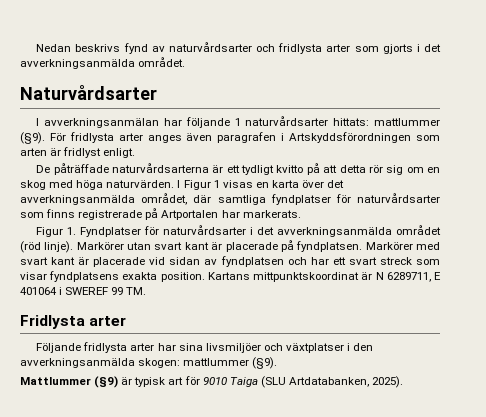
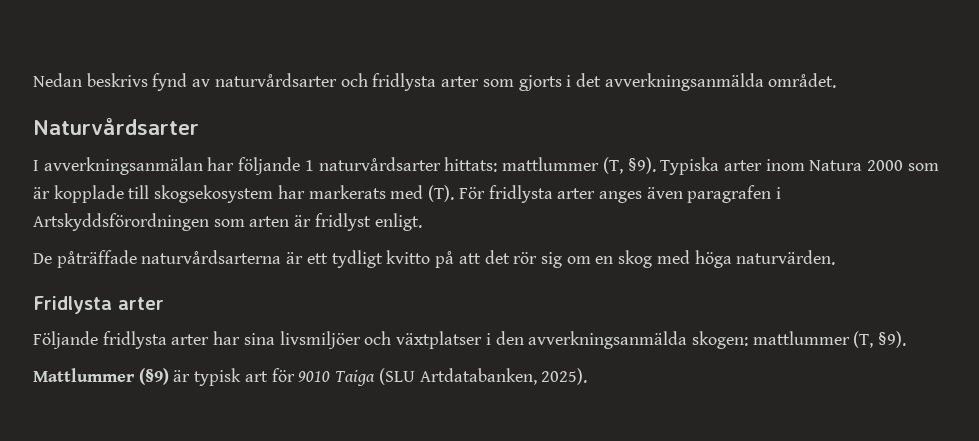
[20,132,45,144] (§9). -> [602,157,939,175] [33,185,455,203] (T, §9). Typiska arter inom Natura 2000 som är kopplade till skogsekosystem har markerats med (T).
[339,165,366,173] detta -> [484,250,510,264] det
[177,180,345,190] [20,193,440,205] [20,208,301,220] [36,225,441,237] [20,240,441,253] [20,256,441,267] [20,271,441,282] [20,287,147,295] I Figur 1 visas en karta över det avverkningsanmälda området, där samtliga fyndplatser för naturvårdsarter som finns registrerade på Artportalen har markerats. // Figur 1. Fyndplatser för naturvårdsarter i det avverkningsanmälda området (röd linje). Markörer utan svart kant är placerade på fyndplatsen. Markörer med svart kant är placerade vid sidan av fyndplatsen och har ett svart streck som visar fyndplatsens exakta position. Kartans mittpunktskoordinat är N 6289711, E 401064 i SWEREF 99 TM. -> (836, 257) none
[252,357,278,369] (§9). -> [853,331,907,348] (T, §9).

